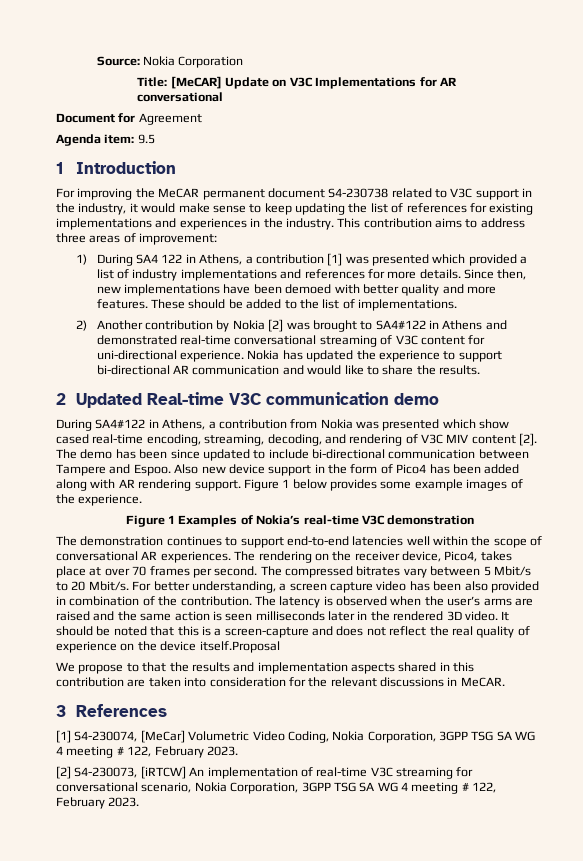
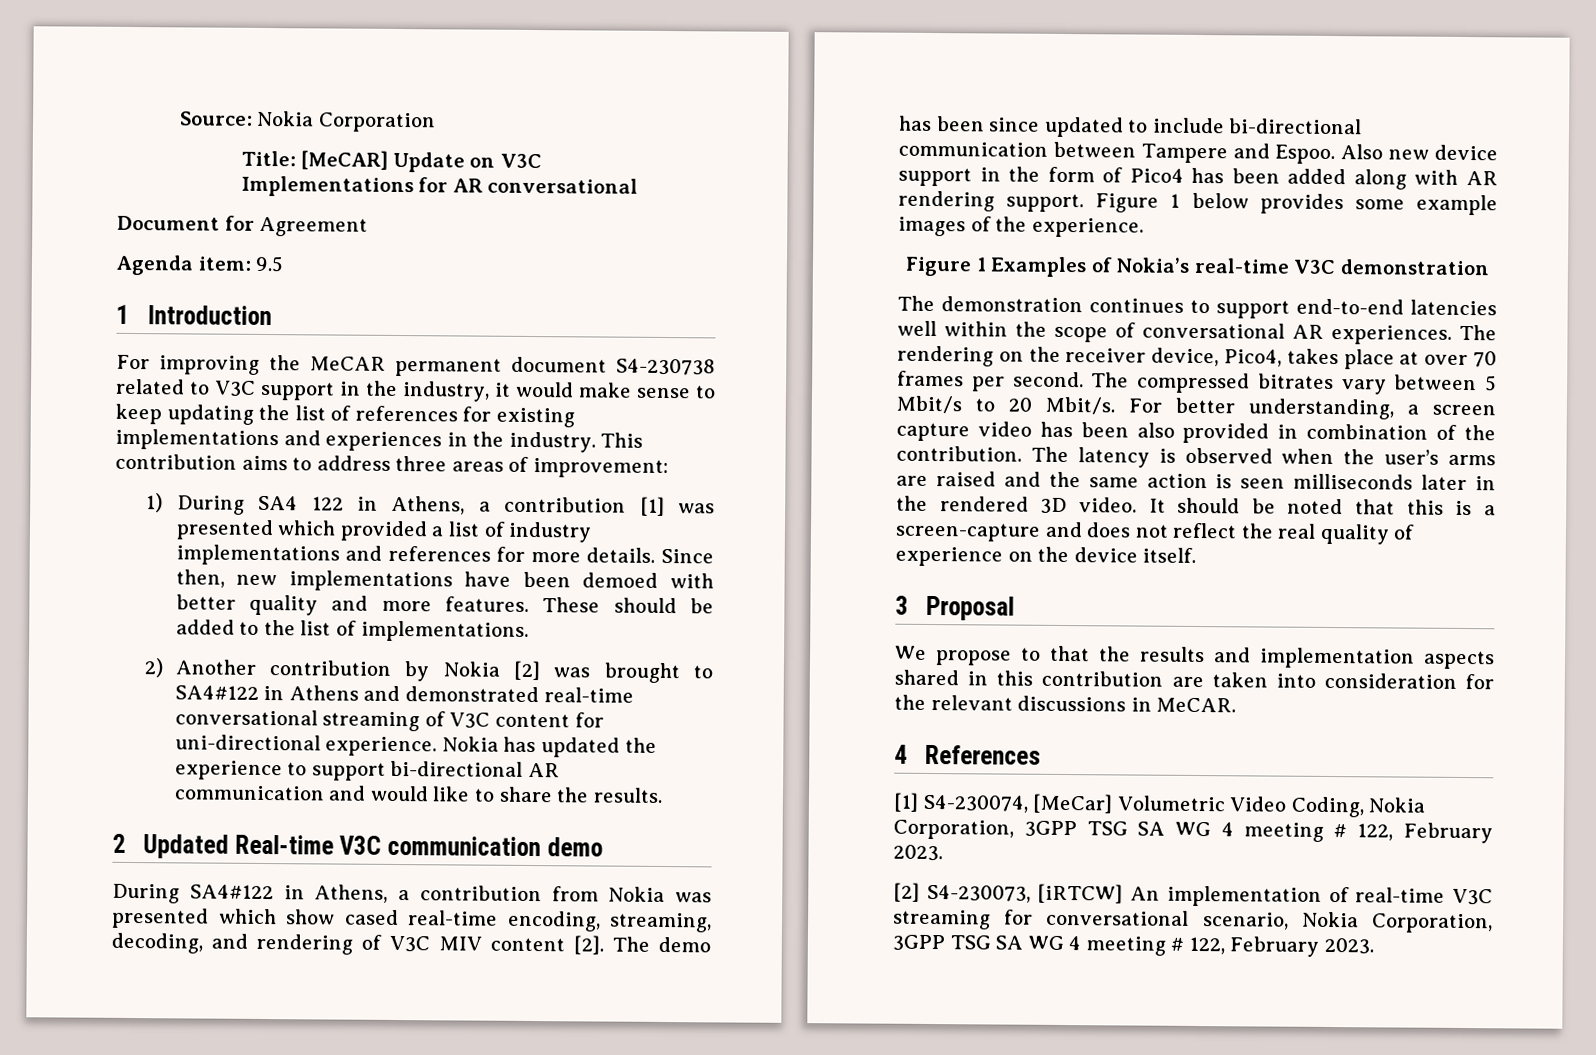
[199,641,280,653] itself.Proposal -> [1142,547,1197,563] [895,595,1015,621] itself. // 3 Proposal
[56,705,66,717] 3 -> [894,744,908,764] 4

